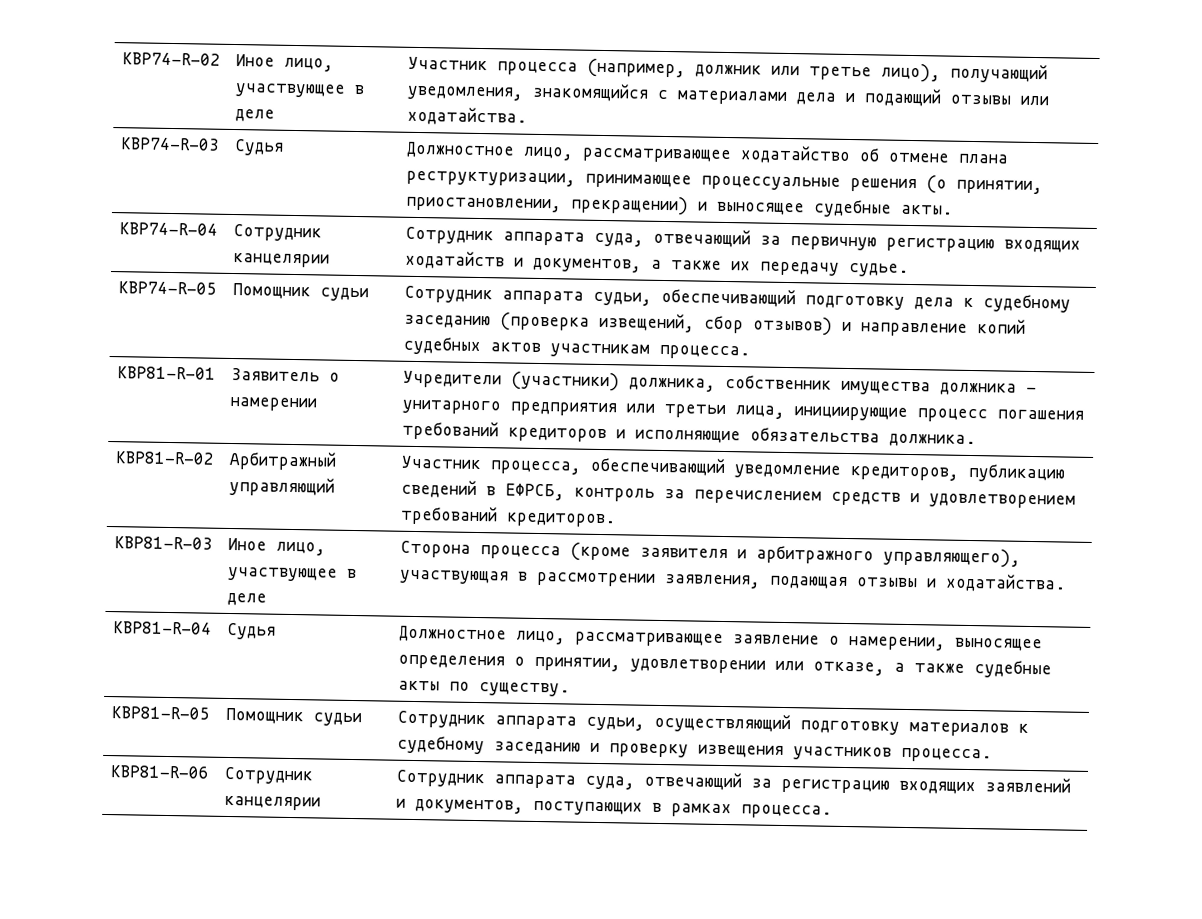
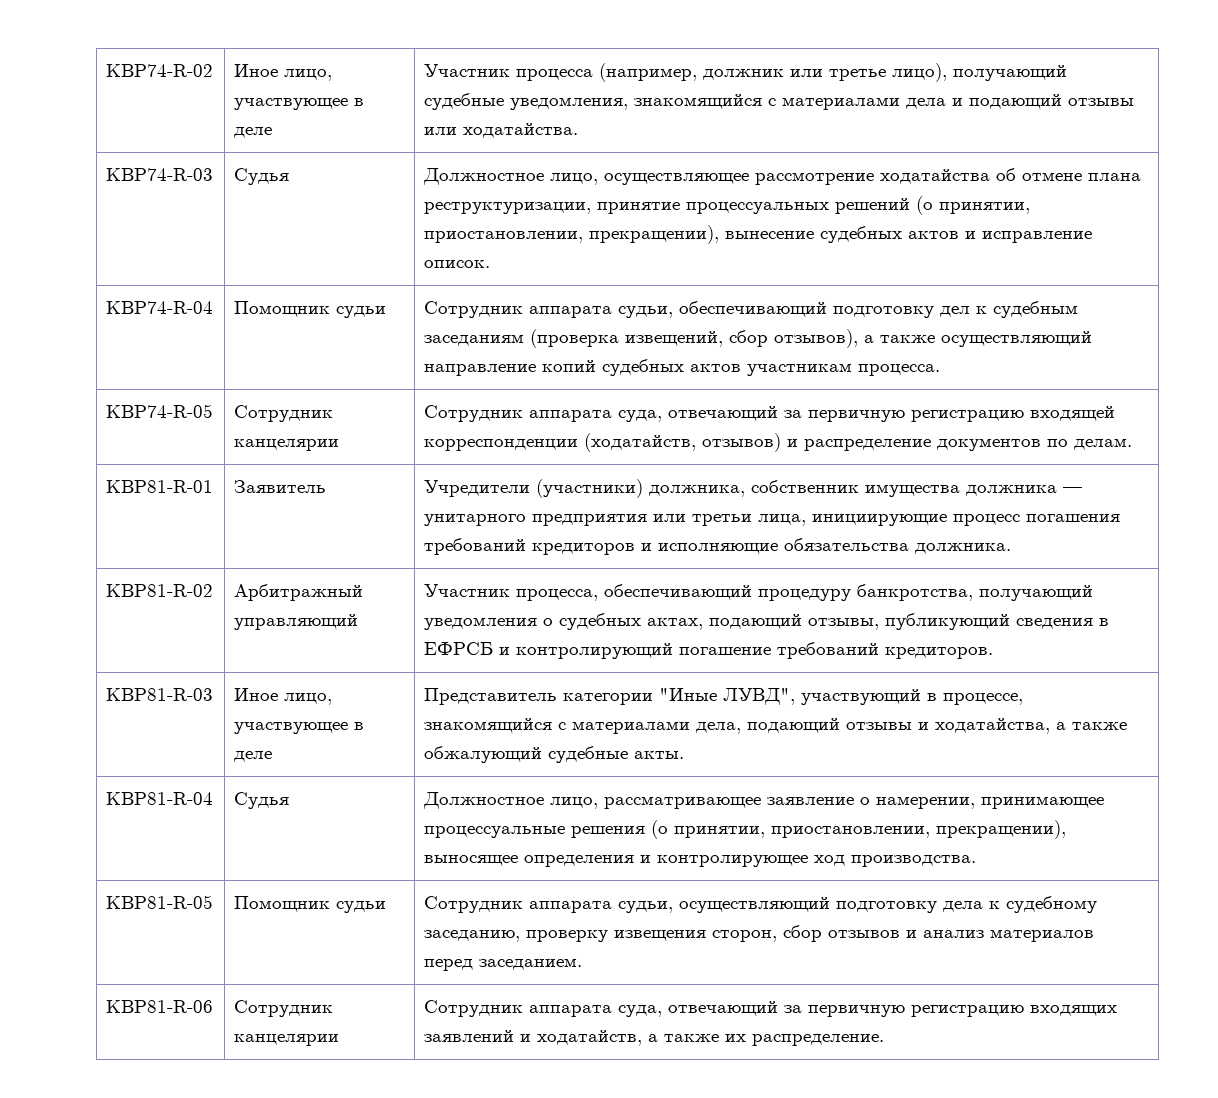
(1048, 73) none -> [424,93,505,110] судебные
[581,145,851,164] рассматривающее ходатайство -> [604,169,991,185] осуществляющее рассмотрение ходатайства
[584,173,1043,195] [405,195,953,218] [118,222,218,236] [232,223,322,242] [232,252,330,268] [404,226,1081,253] [404,250,909,277] [117,281,217,295] [231,282,369,302] [403,285,1071,313] [403,312,1026,337] [402,336,750,360] принимающее процессуальные решения (о принятии, приостановлении, прекращении) и выносящее судебные акты. // KBP74-R-04 | Сотрудник канцелярии | Сотрудник аппарата суда, отвечающий за первичную регистрацию входящих ходатайств и документов, а также их передачу судье. // KBP74-R-05 | Помощник судьи | Сотрудник аппарата судьи, обеспечивающий подготовку дела к судебному заседанию (проверка извещений, сбор отзывов) и направление копий судебных актов участникам процесса. -> [597,196,1031,215] [424,225,1093,244] [424,260,491,268] [106,301,214,314] [234,301,387,318] [424,301,1079,318] [424,329,1093,348] [424,359,941,376] [106,404,214,418] [234,405,334,422] [234,439,340,451] [424,405,1116,422] [424,433,1133,452] принятие процессуальных решений (о принятии, приостановлении, прекращении), вынесение судебных актов и исправление описок. // KBP74-R-04 | Помощник судьи | Сотрудник аппарата судьи, обеспечивающий подготовку дел к судебным заседаниям (проверка извещений, сбор отзывов), а также осуществляющий направление копий судебных актов участникам процесса. // KBP74-R-05 | Сотрудник канцелярии | Сотрудник аппарата суда, отвечающий за первичную регистрацию входящей корреспонденции (ходатайств, отзывов) и распределение документов по делам.
[328,372,340,382] [229,396,317,412] о намерении -> (327, 486) none
[1025,386,1037,394] - -> [1063,487,1083,493] —
[733,463,1065,483] [400,479,1076,509] уведомление кредиторов, публикацию сведений в ЕФРСБ, контроль за перечислением средств и удовлетворением -> [758,584,1094,601] [424,613,1110,630] [424,642,772,659] процедуру банкротства, получающий уведомления о судебных актах, подающий отзывы, публикующий сведения в ЕФРСБ и контролирующий погашение
[399,540,1021,568] [398,569,1066,593] Сторона процесса (кроме заявителя и арбитражного управляющего), участвующая в рассмотрении заявления, подающая отзывы и ходатайства. -> [424,688,1024,705] [424,718,1128,734] [424,746,685,763] Представитель категории "Иные ЛУВД", участвующий в процессе, знакомящийся с материалами дела, подающий отзывы и ходатайства, а также обжалующий судебные акты.
[953,637,1043,652] [397,654,1052,679] [397,680,570,697] выносящее определения о принятии, удовлетворении или отказе, а также судебные акты по существу. -> [981,796,1105,809] [424,820,1067,839] [424,855,977,867] принимающее процессуальные решения (о принятии, приостановлении, прекращении), выносящее определения и контролирующее ход производства.
[908,722,1029,737] [396,735,992,763] материалов к судебному заседанию и проверку извещения участников процесса. -> [943,896,1098,913] [424,925,1095,942] [424,958,583,971] дела к судебному заседанию, проверку извещения сторон, сбор отзывов и анализ материалов перед заседанием.
(772, 783) none -> [808,1005,906,1017] первичную
[414,799,832,819] документов, поступающих в рамках процесса. -> [537,1030,885,1046] ходатайств, а также их распределение.

